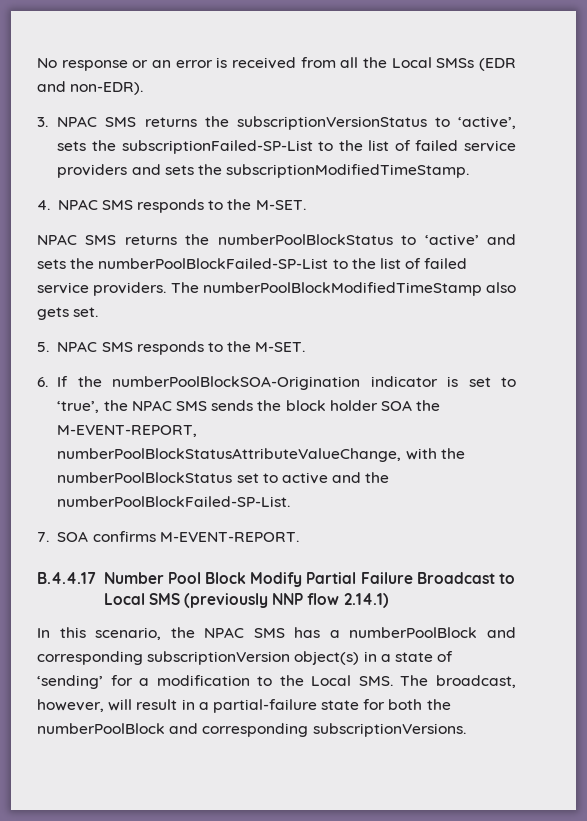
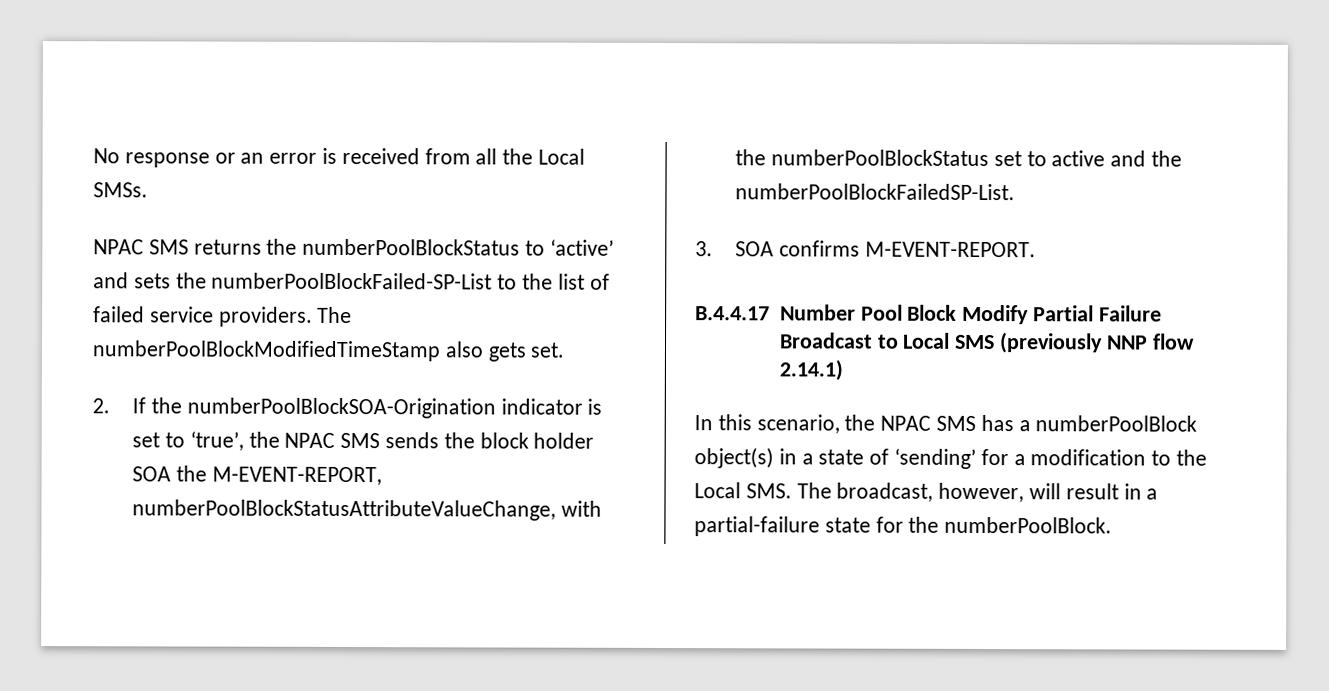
[436,58,517,71] [37,81,144,95] [37,116,516,130] [57,140,516,154] [57,164,470,178] [37,199,306,213] SMSs (EDR and non-EDR). // 3. NPAC SMS returns the subscriptionVersionStatus to ‘active’, sets the subscriptionFailed-SP-List to the list of failed service providers and sets the subscriptionModifiedTimeStamp. // 4. NPAC SMS responds to the M-SET. -> [93,182,148,198] SMSs.
[37,341,306,355] [37,377,48,387] 5. NPAC SMS responds to the M-SET. // 6. -> [92,398,110,414] 2.
[57,496,291,507] [37,532,49,542] numberPoolBlockFailed-SP-List. // 7. -> [735,183,1016,201] [695,241,713,257] numberPoolBlockFailedSP-List. // 3.
[486,627,516,638] [37,651,291,665] and corresponding subscriptionVersion -> (1198, 423) none
[388,699,451,710] [37,723,466,737] both the numberPoolBlock and corresponding subscriptionVersions. -> [908,516,1113,534] the numberPoolBlock.

